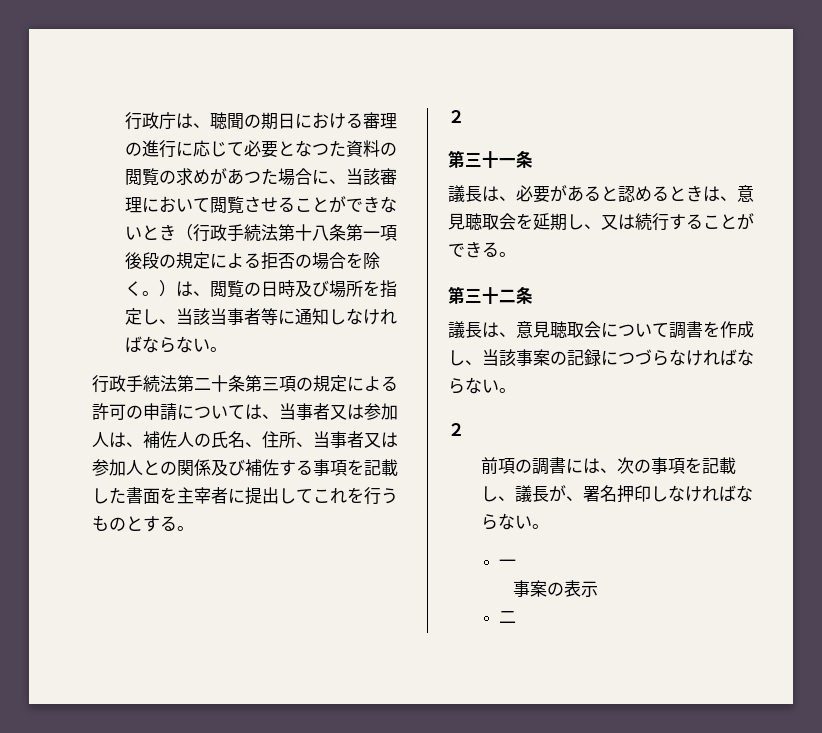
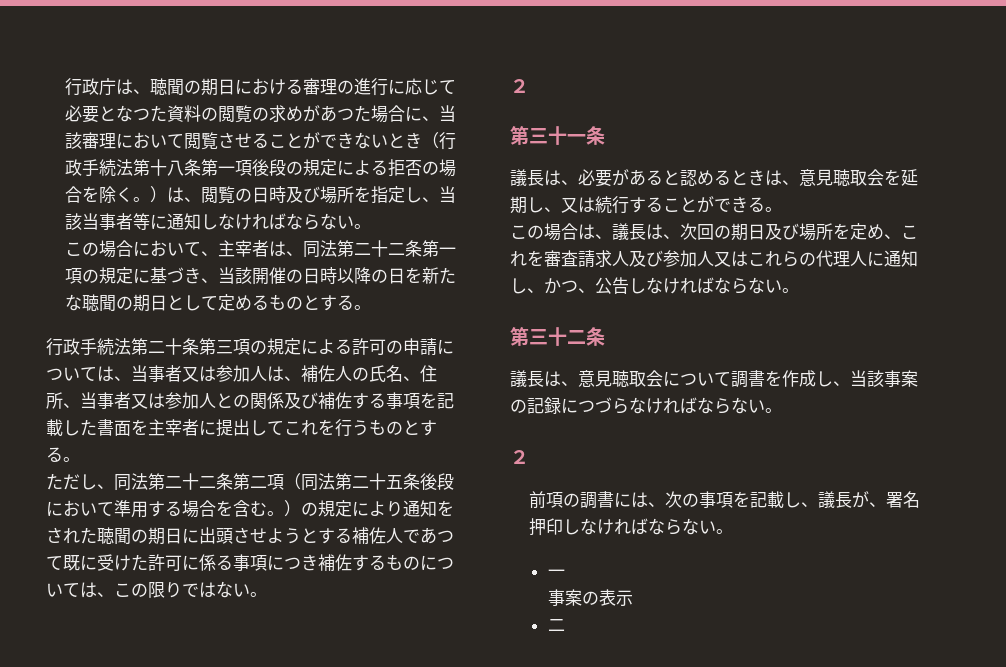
(227, 349) none -> [64,240,456,258] [64,267,456,285] [64,294,371,312] // この場合において、主宰者は、同法第二十二条第一項の規定に基づき、当該開催の日時以降の日を新たな聴聞の期日として定めるものとする。
(194, 528) none -> [46,473,454,491] [46,500,454,518] [46,527,454,545] [46,554,454,571] [46,581,267,598] // ただし、同法第二十二条第二項（同法第二十五条後段において準用する場合を含む。）の規定により通知をされた聴聞の期日に出頭させようとする補佐人であつて既に受けた許可に係る事項につき補佐するものについては、この限りではない。
(516, 254) none -> [510,223,918,241] [510,250,918,268] [510,277,799,294] // この場合は、議長は、次回の期日及び場所を定め、これを審査請求人及び参加人又はこれらの代理人に通知し、かつ、公告しなければならない。

